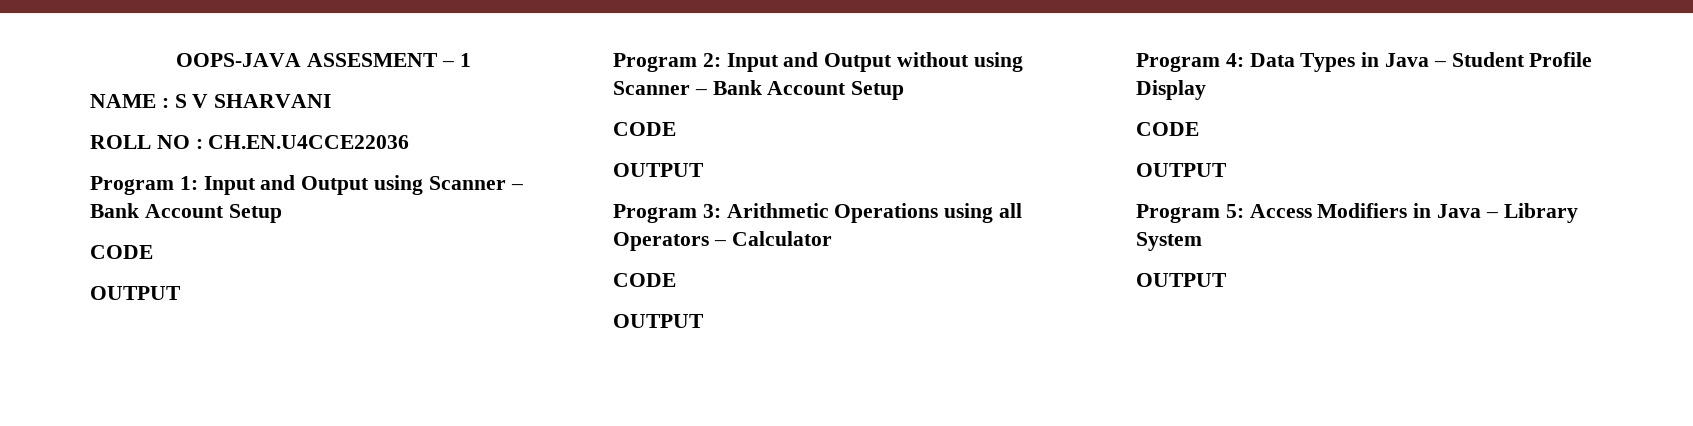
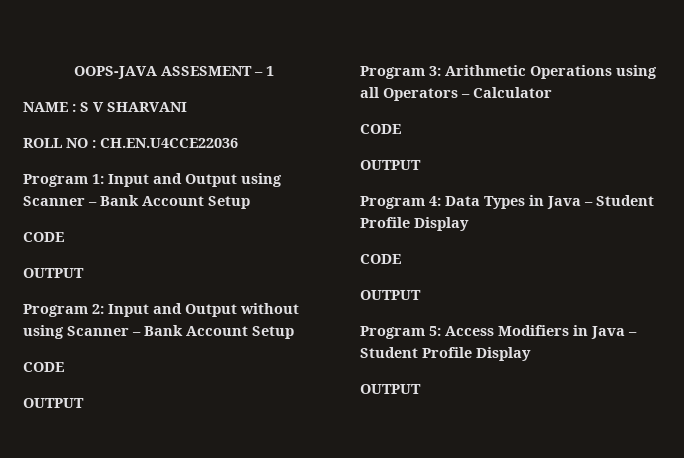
[1503,203,1578,223] [1136,232,1202,251] Library System -> [360,347,531,361] Student Profile Display

